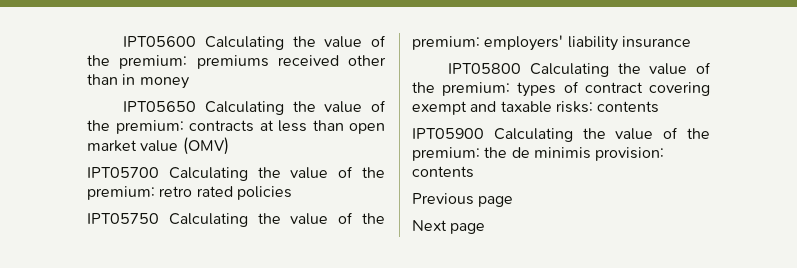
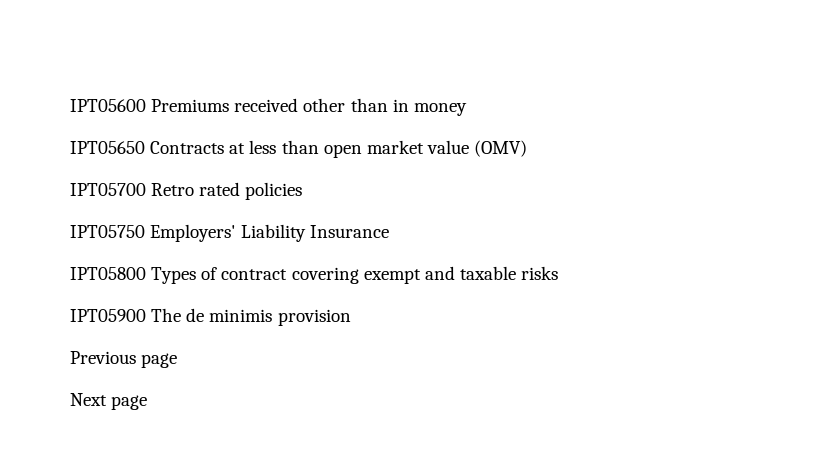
[204,35,386,50] [87,55,269,69] Calculating the value of the premium: premiums -> [151,99,230,112] Premiums
[204,100,386,115] [87,120,254,134] Calculating the value of the premium: contracts -> [150,141,225,154] Contracts
[168,166,385,181] [87,186,292,200] [87,212,385,227] [412,35,691,51] [448,62,711,77] [412,82,557,97] Calculating the value of the premium: retro rated policies // IPT05750 Calculating the value of the premium: employers' liability insurance // IPT05800 Calculating the value of the premium: types -> [151,182,303,200] [70,224,390,242] [70,267,197,284] Retro rated policies // IPT05750 Employers' Liability Insurance // IPT05800 Types
[555,101,660,113] risks: contents -> [521,266,559,280] risks
[493,127,710,142] [412,147,665,161] [412,166,474,178] Calculating the value of the premium: the de minimis provision: contents -> [151,308,351,326] The de minimis provision

